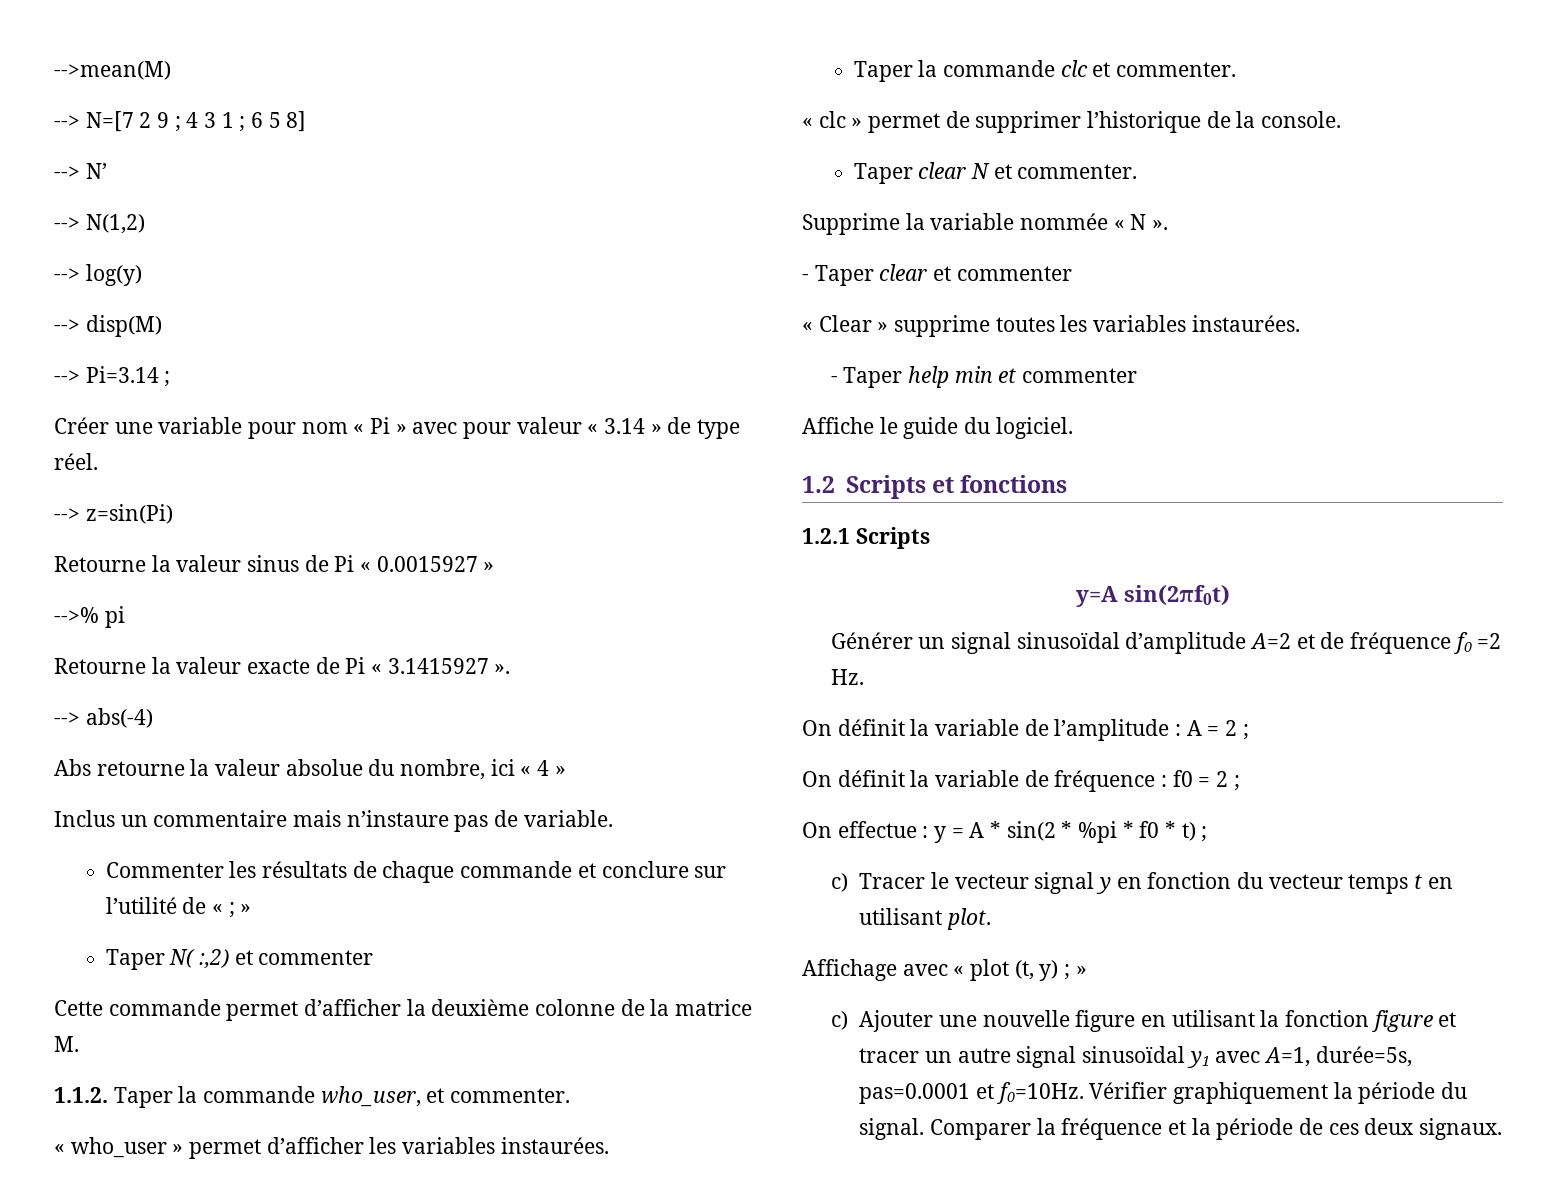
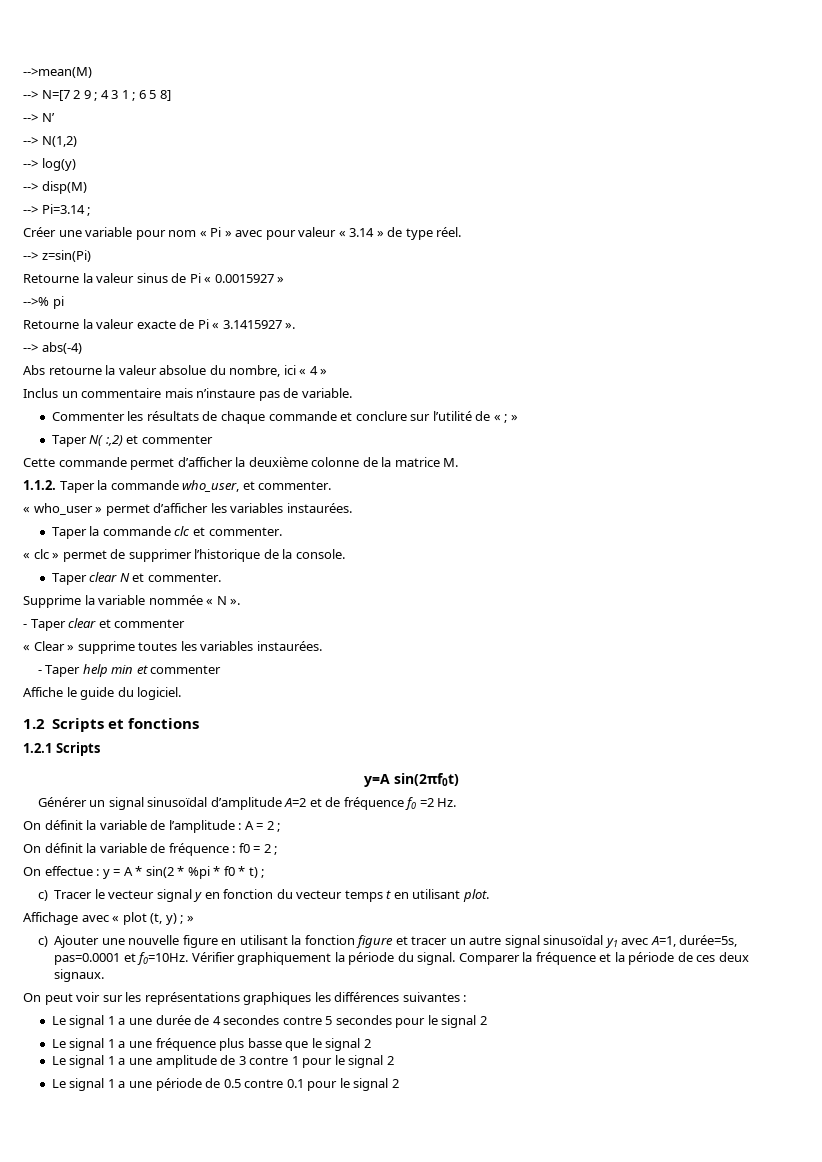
(1503, 1129) none -> [23,992,467,1005] [51,1015,487,1028] [51,1038,371,1051] [51,1055,394,1068] [51,1078,399,1091] // On peut voir sur les représentations graphiques les différences suivantes : // Le signal 1 a une durée de 4 secondes contre 5 secondes pour le signal 2 // Le signal 1 a une fréquence plus basse que le signal 2 // Le signal 1 a une amplitude de 3 contre 1 pour le signal 2 // Le signal 1 a une période de 0.5 contre 0.1 pour le signal 2

